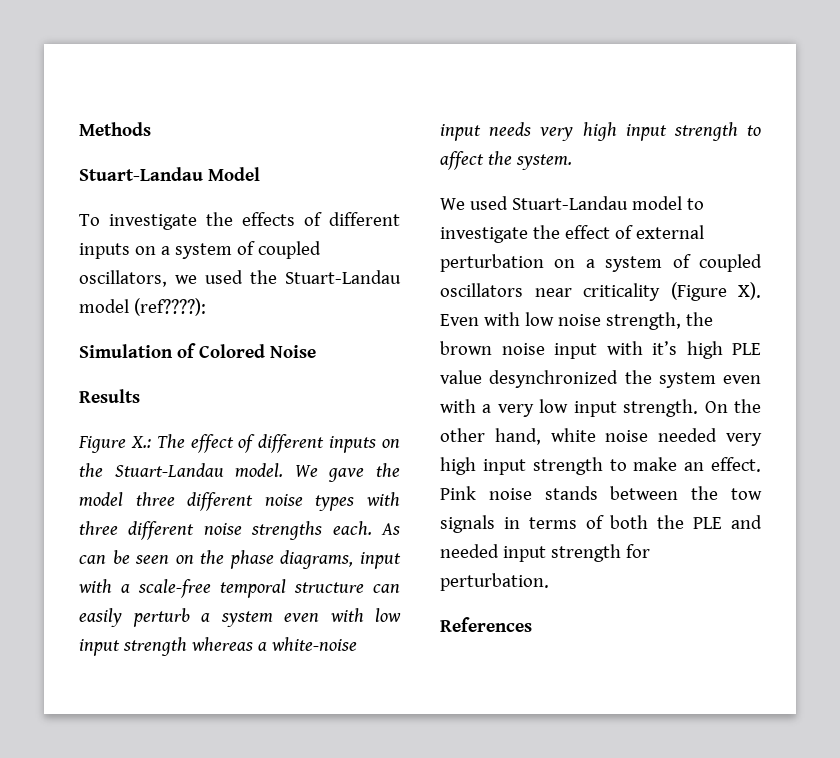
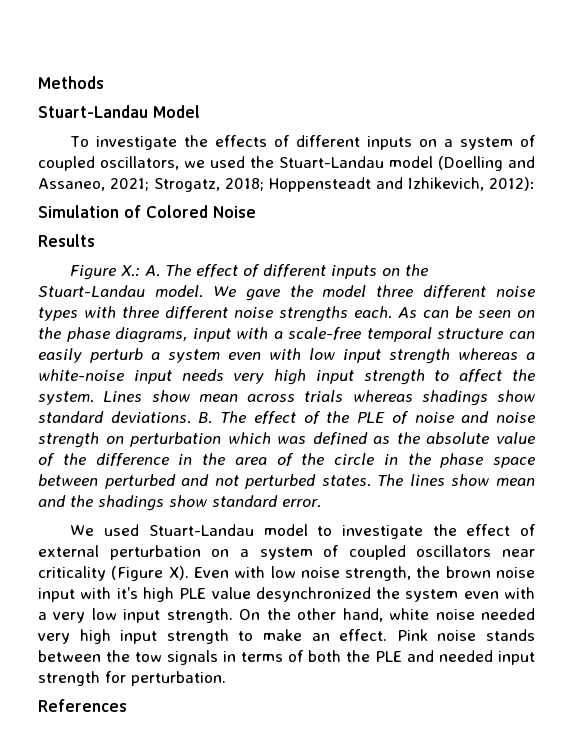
[133,298,206,316] (ref????): -> [438,156,535,171] [38,177,535,192] (Doelling and Assaneo, 2021; Strogatz, 2018; Hoppensteadt and Izhikevich, 2012):
(151, 442) none -> [145,265,161,277] A.
(572, 162) none -> [103,390,535,406] [38,411,536,424] [38,432,535,448] [38,453,535,468] [38,474,535,489] [38,495,321,511] Lines show mean across trials whereas shadings show standard deviations. B. The effect of the PLE of noise and noise strength on perturbation which was defined as the absolute value of the difference in the area of the circle in the phase space between perturbed and not perturbed states. The lines show mean and the shadings show standard error.

